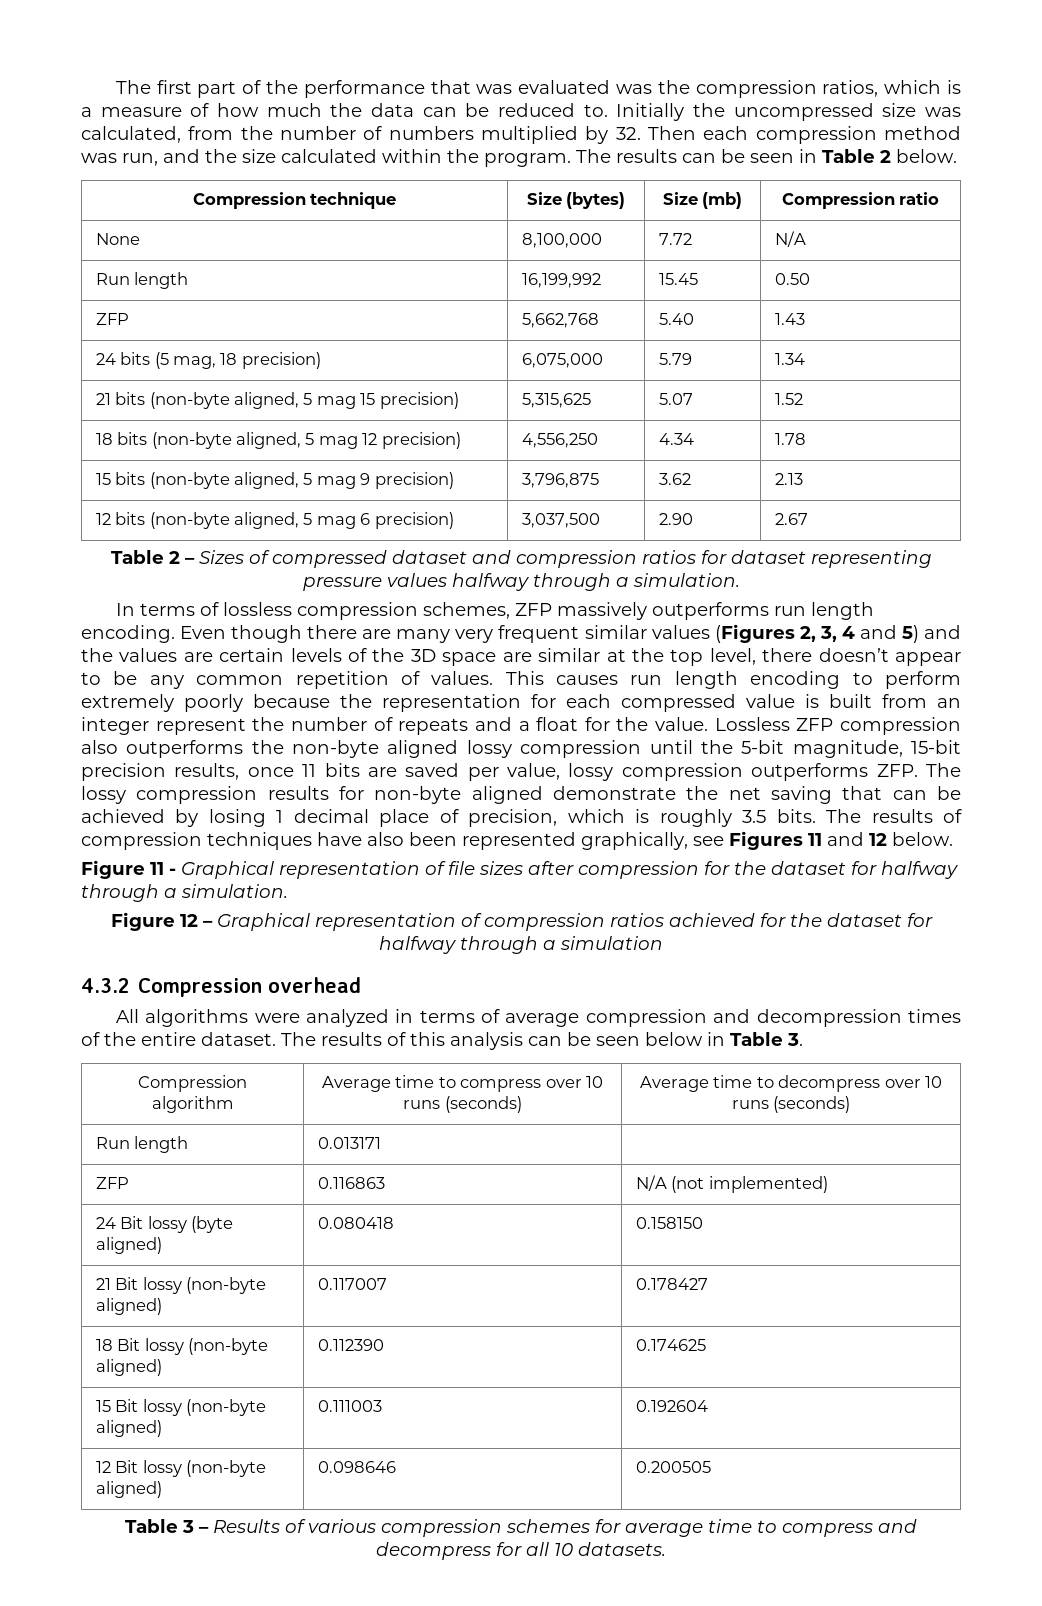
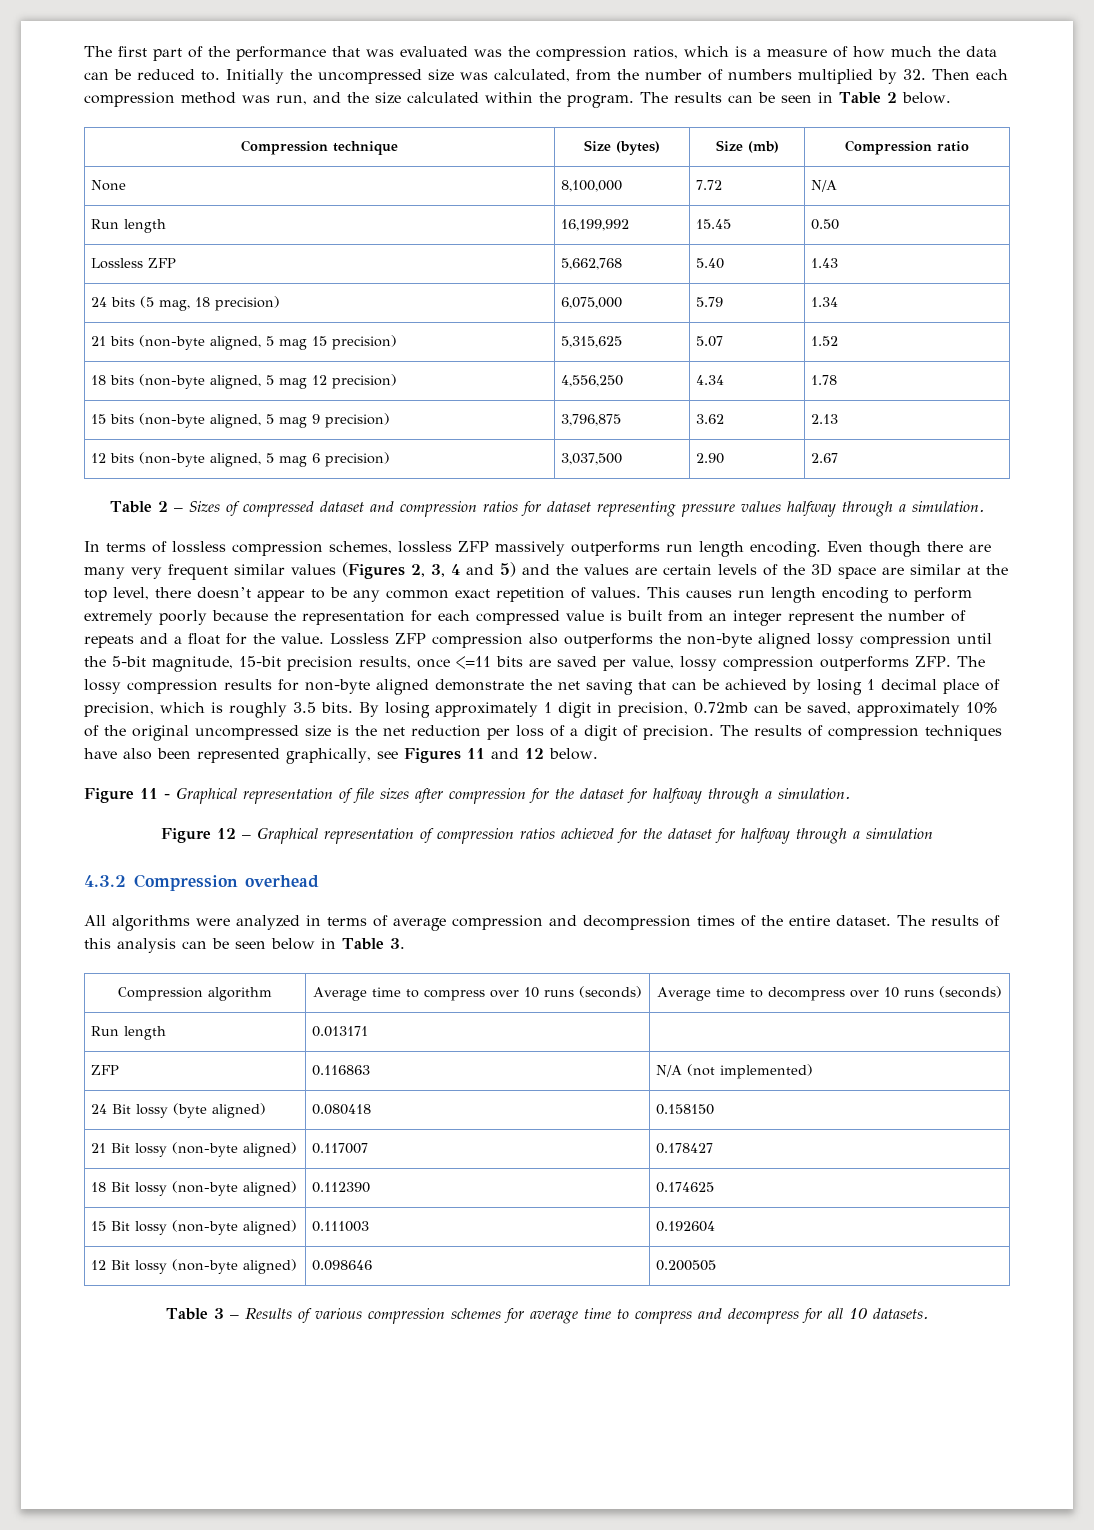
(810, 279) none -> [91,258,144,269] Lossless
(510, 610) none -> [398,541,452,553] lossless
(284, 680) none -> [455,589,490,598] exact
[302,764,317,777] 11 -> [456,656,491,669] <=11
(816, 816) none -> [359,702,997,718] [84,725,714,741] By losing approximately 1 digit in precision, 0.72mb can be saved, approximately 10% of the original uncompressed size is the net reduction per loss of a digit of precision.

